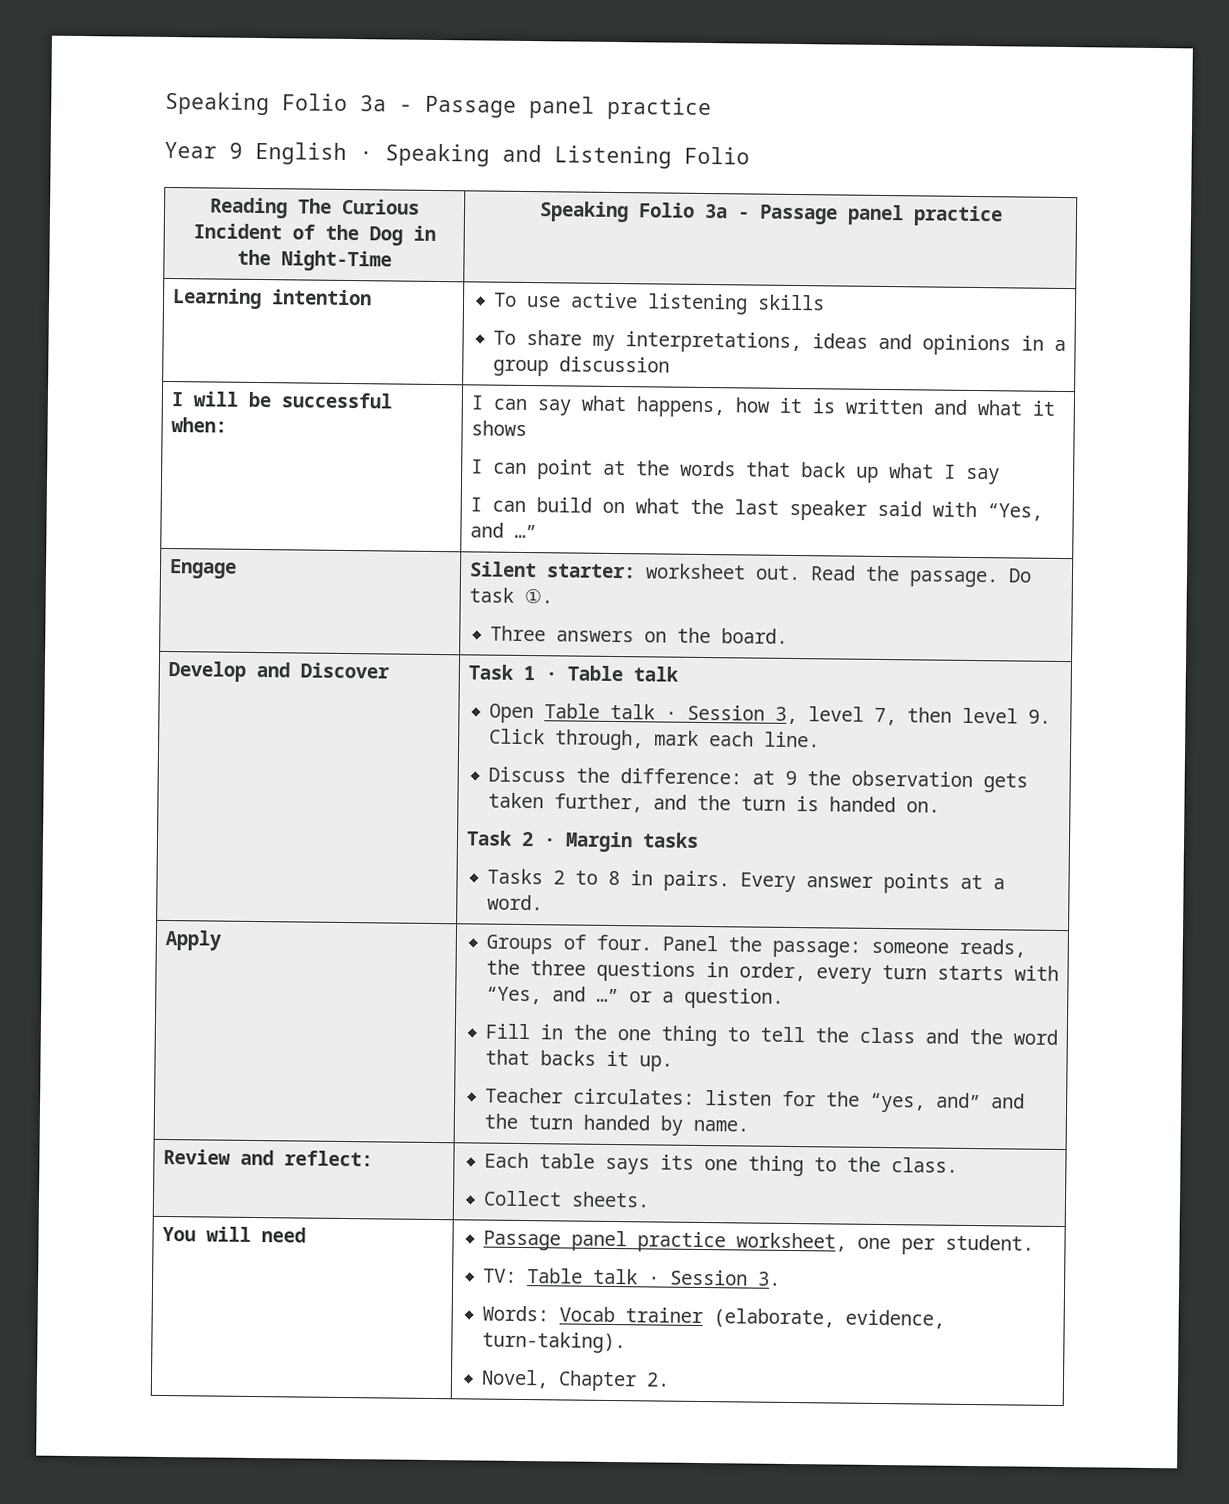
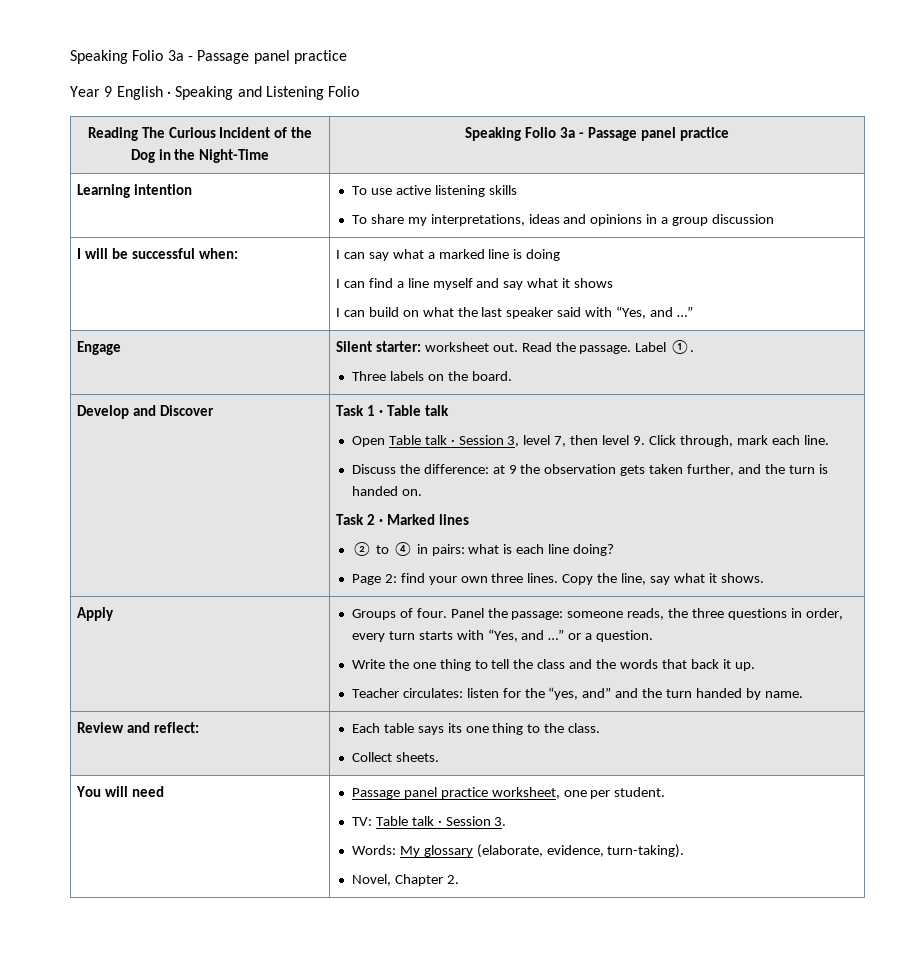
[635,396,1055,418] [470,420,527,436] [470,459,1000,485] happens, how it is written and what it shows // I can point at the words that back up what I say -> [427,249,561,261] [335,278,614,290] a marked line is doing // I can find a line myself and say what it shows
[1007,568,1032,583] [468,587,514,603] Do task -> [635,342,667,352] Label
[555,630,634,643] answers -> [389,371,424,381] labels
[564,831,699,853] [486,868,1005,894] [486,894,543,911] Margin tasks // Tasks 2 to 8 in pairs. Every answer points at a word. -> [386,514,469,525] [351,542,615,556] [351,573,764,585] Marked lines // ② to ④ in pairs: what is each line doing? // Page 2: find your own three lines. Copy the line, say what it shows.
[484,1023,563,1040] Fill in -> [351,659,385,669] Write
[1012,1029,1058,1045] [484,1049,596,1066] word that backs -> [620,659,719,669] words that back
[558,1306,703,1324] Vocab trainer -> [399,845,473,857] My glossary

